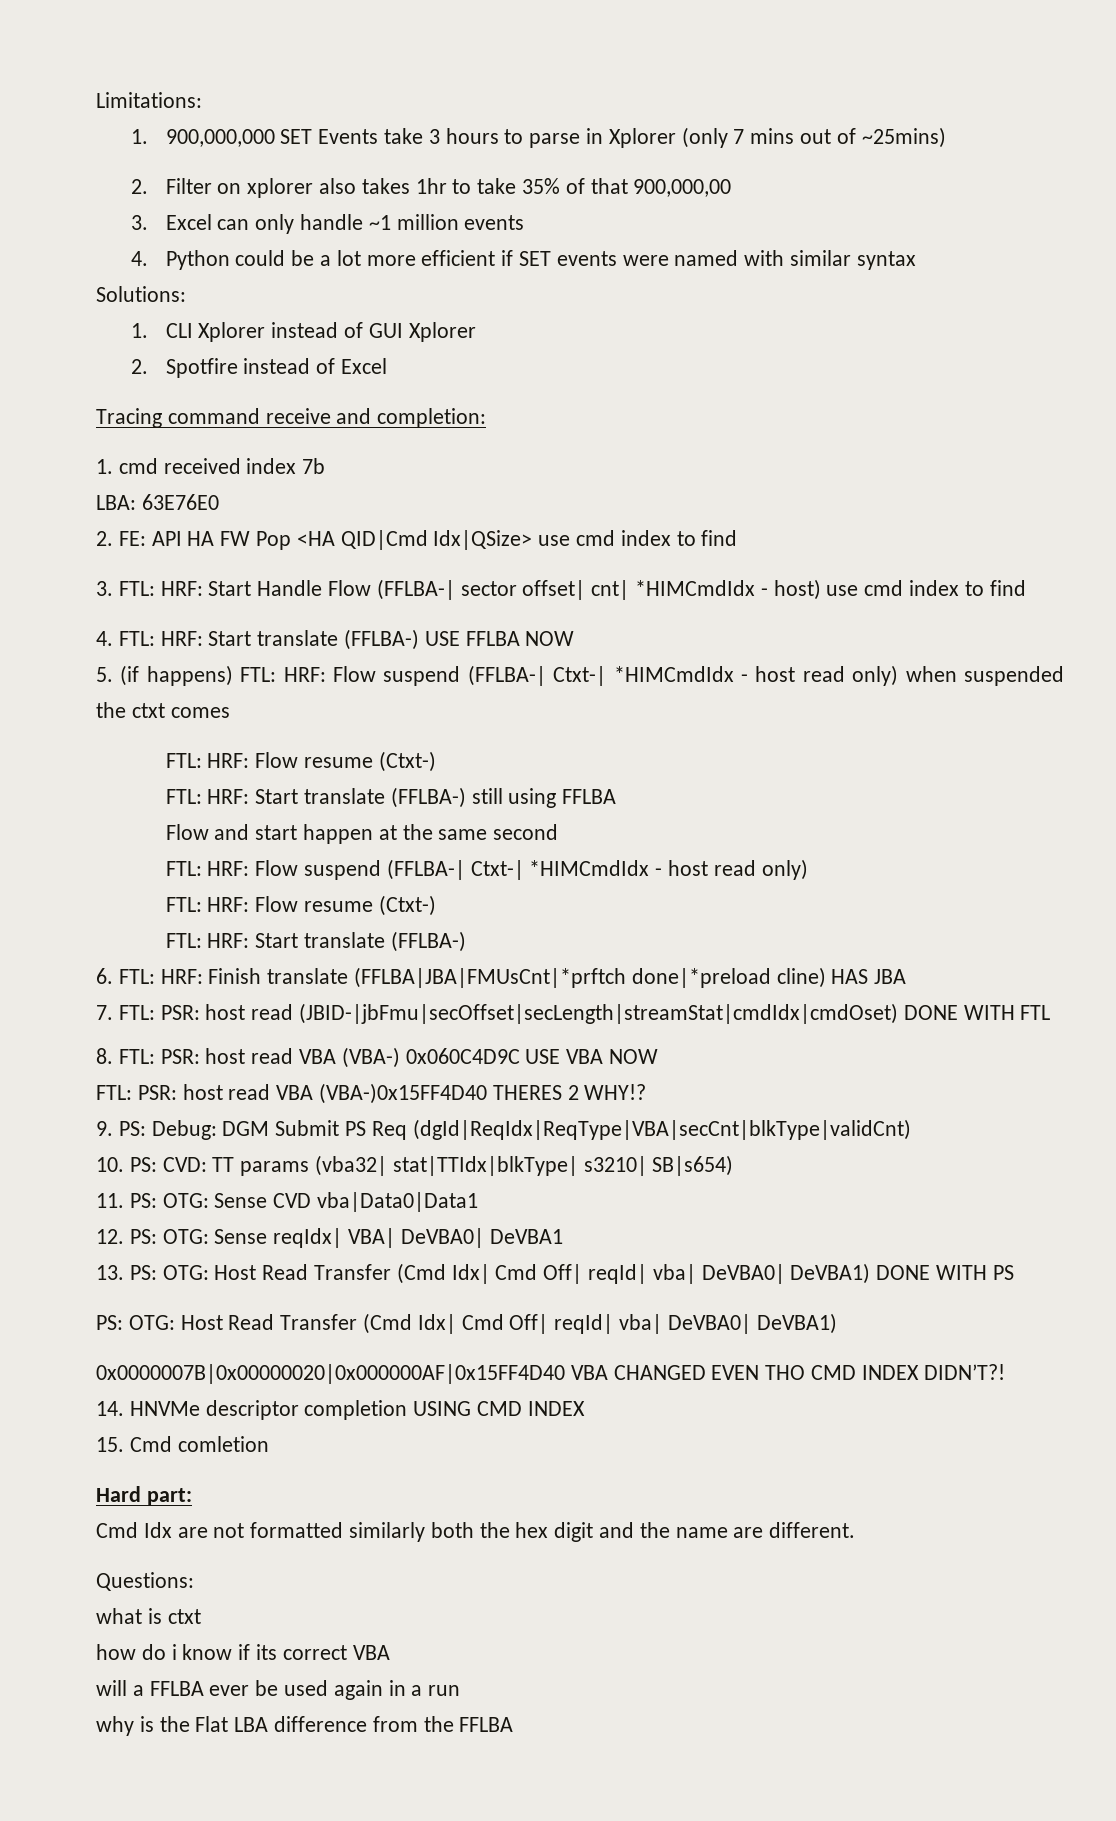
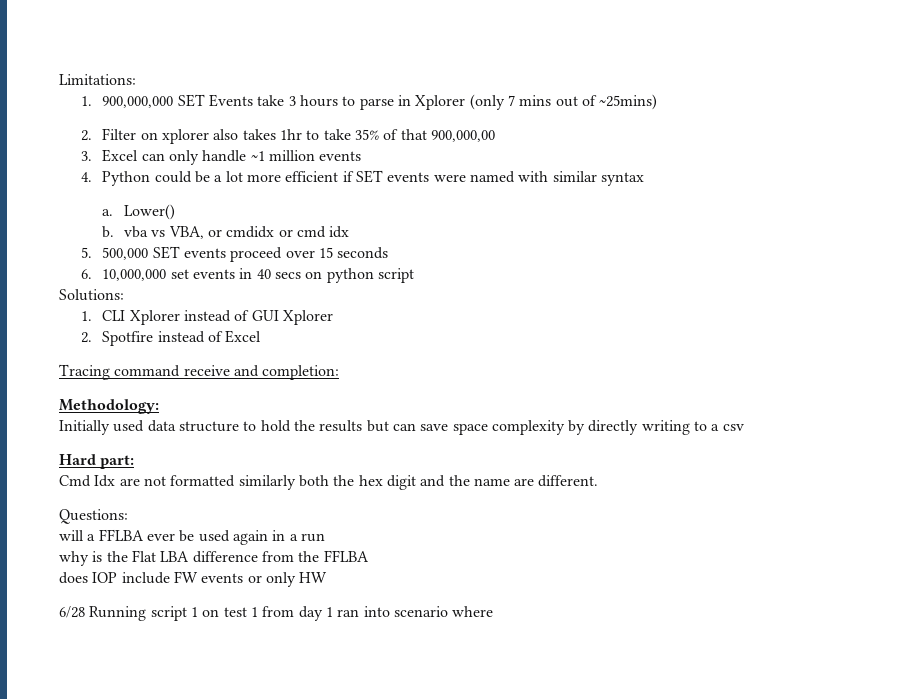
(916, 260) none -> [102,204,176,220] [102,226,350,239] [80,246,389,262] [80,268,414,283] // a. Lower() // b. vba vs VBA, or cmdidx or cmd idx // 5. 500,000 SET events proceed over 15 seconds // 6. 10,000,000 set events in 40 secs on python script
[96,458,326,474] [96,494,219,510] [96,530,738,550] [96,579,1026,600] [96,629,575,650] [96,665,1064,686] [96,702,230,718] [165,751,436,772] [165,787,617,808] [165,824,559,844] [165,859,808,880] [165,895,436,916] [165,931,466,952] [96,967,907,988] [96,1003,1051,1024] [96,1047,659,1068] [96,1083,647,1104] [96,1119,911,1140] [96,1155,734,1176] [96,1192,479,1212] [96,1228,563,1248] [96,1263,1014,1284] [96,1313,837,1334] [96,1364,1005,1384] [96,1400,585,1420] [96,1436,269,1452] 1. cmd received index 7b // LBA: 63E76E0 // 2. FE: API HA FW Pop <HA QID|Cmd Idx|QSize> use cmd index to find // 3. FTL: HRF: Start Handle Flow (FFLBA-| sector offset| cnt| *HIMCmdIdx - host) use cmd index to find // 4. FTL: HRF: Start translate (FFLBA-) USE FFLBA NOW // 5. (if happens) FTL: HRF: Flow suspend (FFLBA-| Ctxt-| *HIMCmdIdx - host read only) when suspended the ctxt comes // FTL: HRF: Flow resume (Ctxt-) // FTL: HRF: Start translate (FFLBA-) still using FFLBA // Flow and start happen at the same second // FTL: HRF: Flow suspend (FFLBA-| Ctxt-| *HIMCmdIdx - host read only) // FTL: HRF: Flow resume (Ctxt-) // FTL: HRF: Start translate (FFLBA-) // 6. FTL: HRF: Finish translate (FFLBA|JBA|FMUsCnt|*prftch done|*preload cline) HAS JBA // 7. FTL: PSR: host read (JBID-|jbFmu|secOffset|secLength|streamStat|cmdIdx|cmdOset) DONE WITH FTL // 8. FTL: PSR: host read VBA (VBA-) 0x060C4D9C USE VBA NOW // FTL: PSR: host read VBA (VBA-)0x15FF4D40 THERES 2 WHY!? // 9. PS: Debug: DGM Submit PS Req (dgId|ReqIdx|ReqType|VBA|secCnt|blkType|validCnt) // 10. PS: CVD: TT params (vba32| stat|TTIdx|blkType| s3210| SB|s654) // 11. PS: OTG: Sense CVD vba|Data0|Data1 // 12. PS: OTG: Sense reqIdx| VBA| DeVBA0| DeVBA1 // 13. PS: OTG: Host Read Transfer (Cmd Idx| Cmd Off| reqId| vba| DeVBA0| DeVBA1) DONE WITH PS // PS: OTG: Host Read Transfer (Cmd Idx| Cmd Off| reqId| vba| DeVBA0| DeVBA1) // 0x0000007B|0x00000020|0x000000AF|0x15FF4D40 VBA CHANGED EVEN THO CMD INDEX DIDN’T?! // 14. HNVMe descriptor completion USING CMD INDEX // 15. Cmd comletion -> [59,399,159,414] [59,420,744,435] Methodology: // Initially used data structure to hold the results but can save space complexity by directly writing to a csv
[96,1608,201,1624] [96,1644,390,1660] // what is ctxt // how do i know if its correct VBA -> (128, 516) none
(514, 1724) none -> [59,571,328,587] [59,606,494,621] // does IOP include FW events or only HW // 6/28 Running script 1 on test 1 from day 1 ran into scenario where

